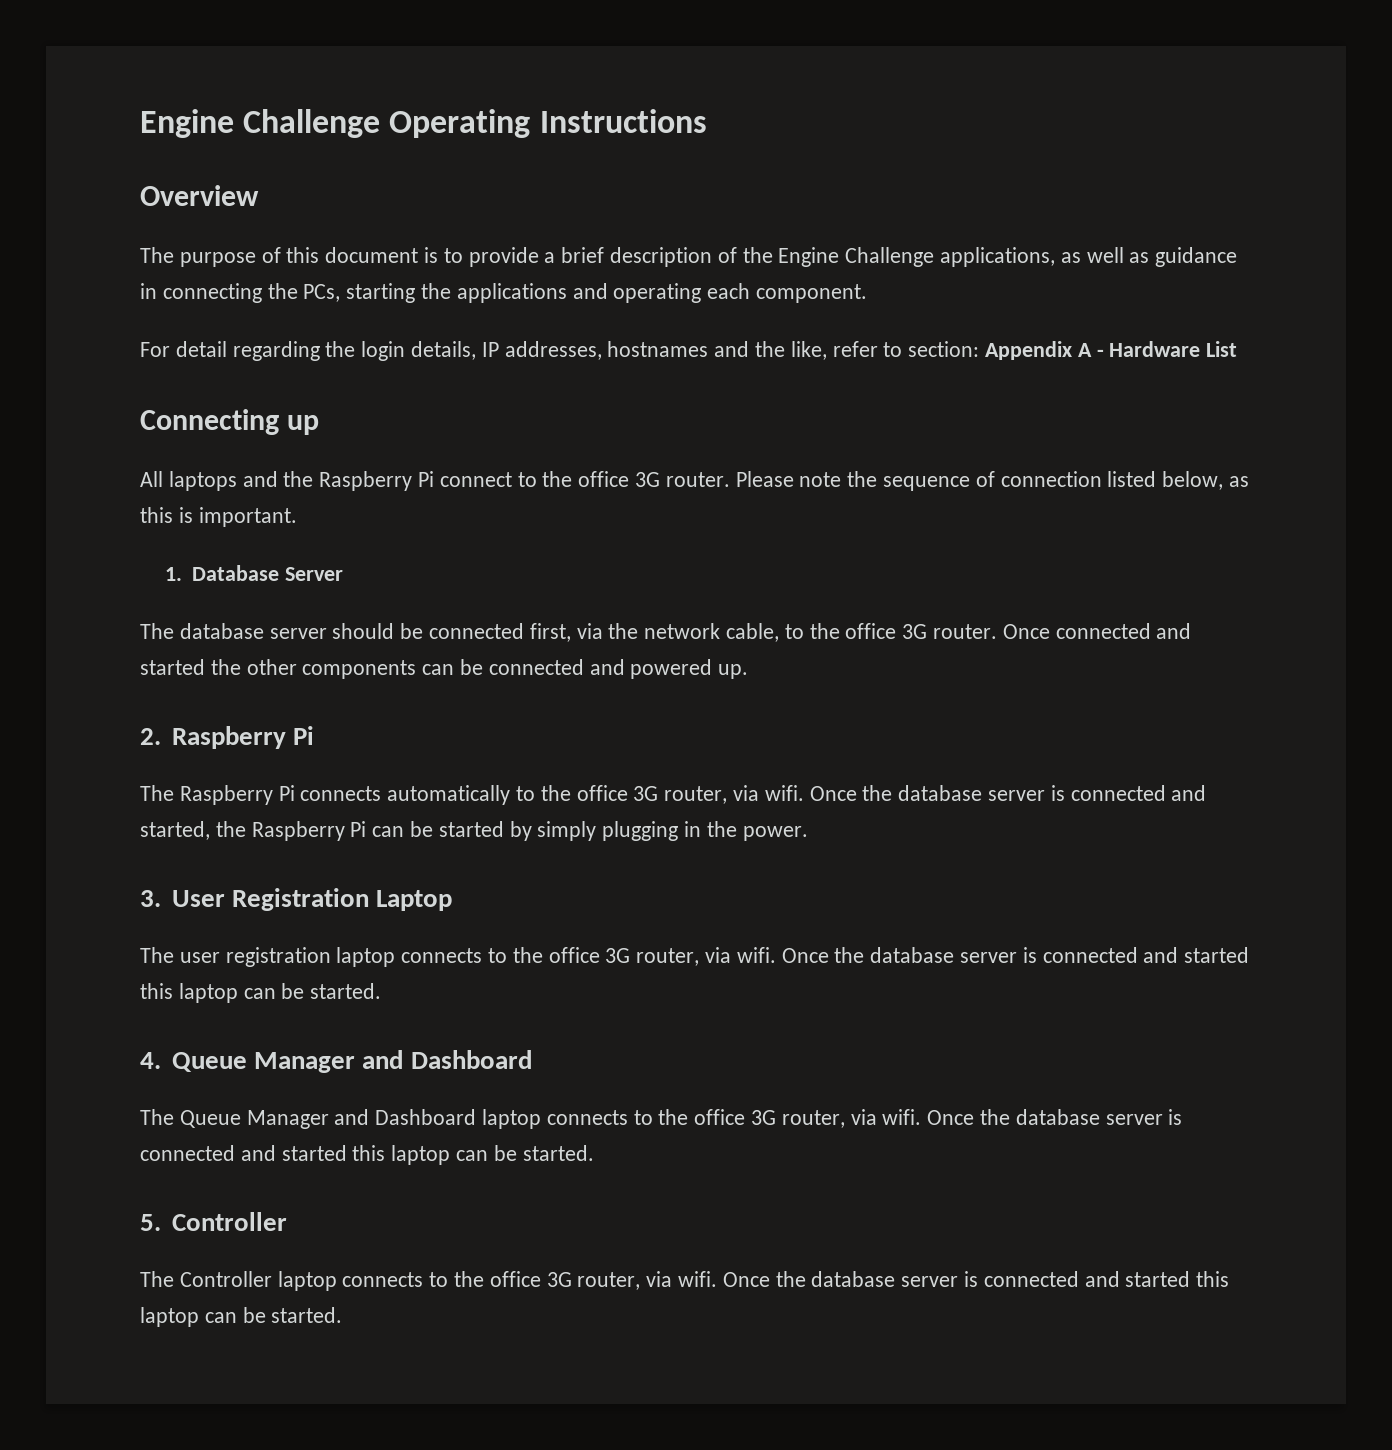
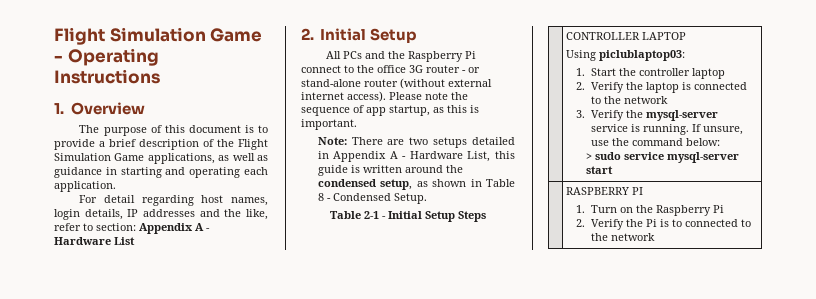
[140,109,381,138] Engine Challenge -> [54,27,263,45] [54,55,63,62] Flight Simulation Game -
(707, 121) none -> [54,103,64,114] 1.
[778,247,935,267] Engine Challenge -> [238,139,268,150] [54,153,145,161] Flight Simulation Game
[162,283,567,303] connecting the PCs, starting the applications -> [120,167,162,178] starting
[756,284,868,303] component. -> [54,181,116,192] application.
[325,341,356,357] the -> [201,195,268,206] host names,
[504,341,709,360] addresses, hostnames -> [143,209,195,217] addresses
[140,409,320,435] Connecting up -> [301,28,417,43] 2. Initial Setup
[168,471,237,491] laptops -> [343,51,363,59] PCs
[665,472,730,487] router. -> [426,65,480,73] [301,78,492,89] [301,91,386,102] router - or stand-alone router (without external internet access).
[1000,471,1224,490] connection listed below, -> [366,105,430,116] app startup,
[164,565,344,581] [140,623,1192,642] [140,659,749,679] [140,726,315,749] [140,785,1207,805] [140,821,808,841] [140,888,453,911] [140,947,1250,967] [140,983,382,1003] [140,1050,532,1073] [140,1109,1183,1129] [140,1145,594,1165] [140,1212,287,1231] [140,1271,1230,1291] [140,1307,343,1327] 1. Database Server // The database server should be connected first, via the network cable, to the office 3G router. Once connected and started the other components can be connected and powered up. // 2. Raspberry Pi // The Raspberry Pi connects automatically to the office 3G router, via wifi. Once the database server is connected and started, the Raspberry Pi can be started by simply plugging in the power. // 3. User Registration Laptop // The user registration laptop connects to the office 3G router, via wifi. Once the database server is connected and started this laptop can be started. // 4. Queue Manager and Dashboard // The Queue Manager and Dashboard laptop connects to the office 3G router, via wifi. Once the database server is connected and started this laptop can be started. // 5. Controller // The Controller laptop connects to the office 3G router, via wifi. Once the database server is connected and started this laptop can be started. -> [317,137,515,148] [317,151,515,162] [317,165,463,176] [317,179,515,190] [317,193,427,204] [330,211,486,222] [566,32,687,40] [566,50,686,61] [576,68,725,79] [576,82,747,93] [590,96,668,104] [576,110,718,121] [590,124,743,135] [590,138,720,146] [586,152,740,163] [586,166,614,174] [566,187,644,195] [576,205,724,216] [576,219,751,230] [590,233,655,241] Note: There are two setups detailed in Appendix A - Hardware List, this guide is written around the condensed setup, as shown in Table 8 - Condensed Setup. // Table 2-1 - Initial Setup Steps // | CONTROLLER LAPTOP // Using piclublaptop03: // 1. Start the controller laptop // 2. Verify the laptop is connected to the network // 3. Verify the mysql-server service is running. If unsure, use the command below: // > sudo service mysql-server start // | RASPBERRY PI // 1. Turn on the Raspberry Pi // 2. Verify the Pi is to connected to the network

